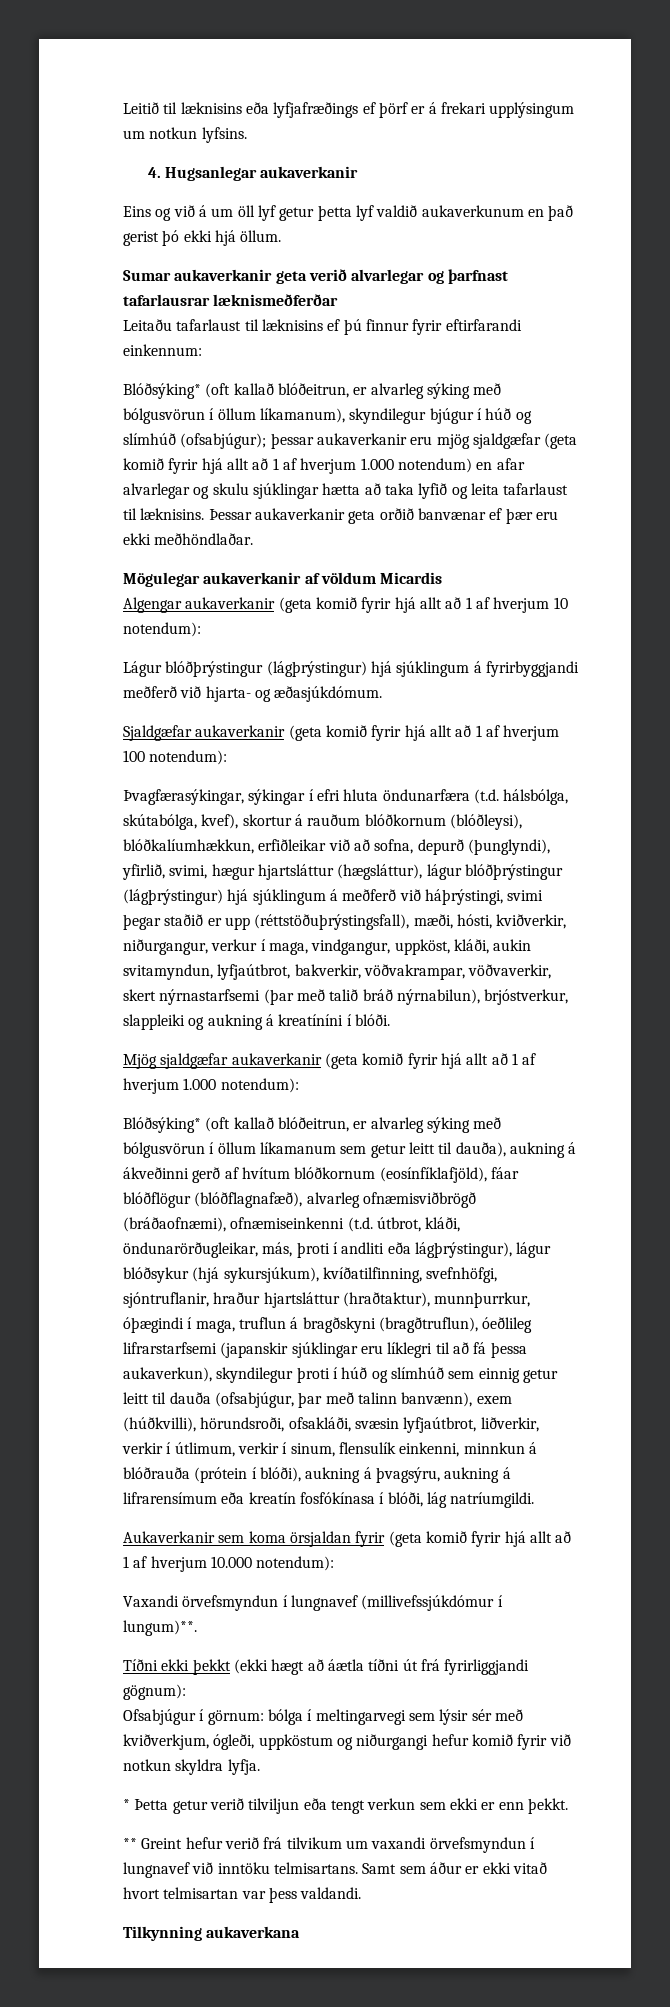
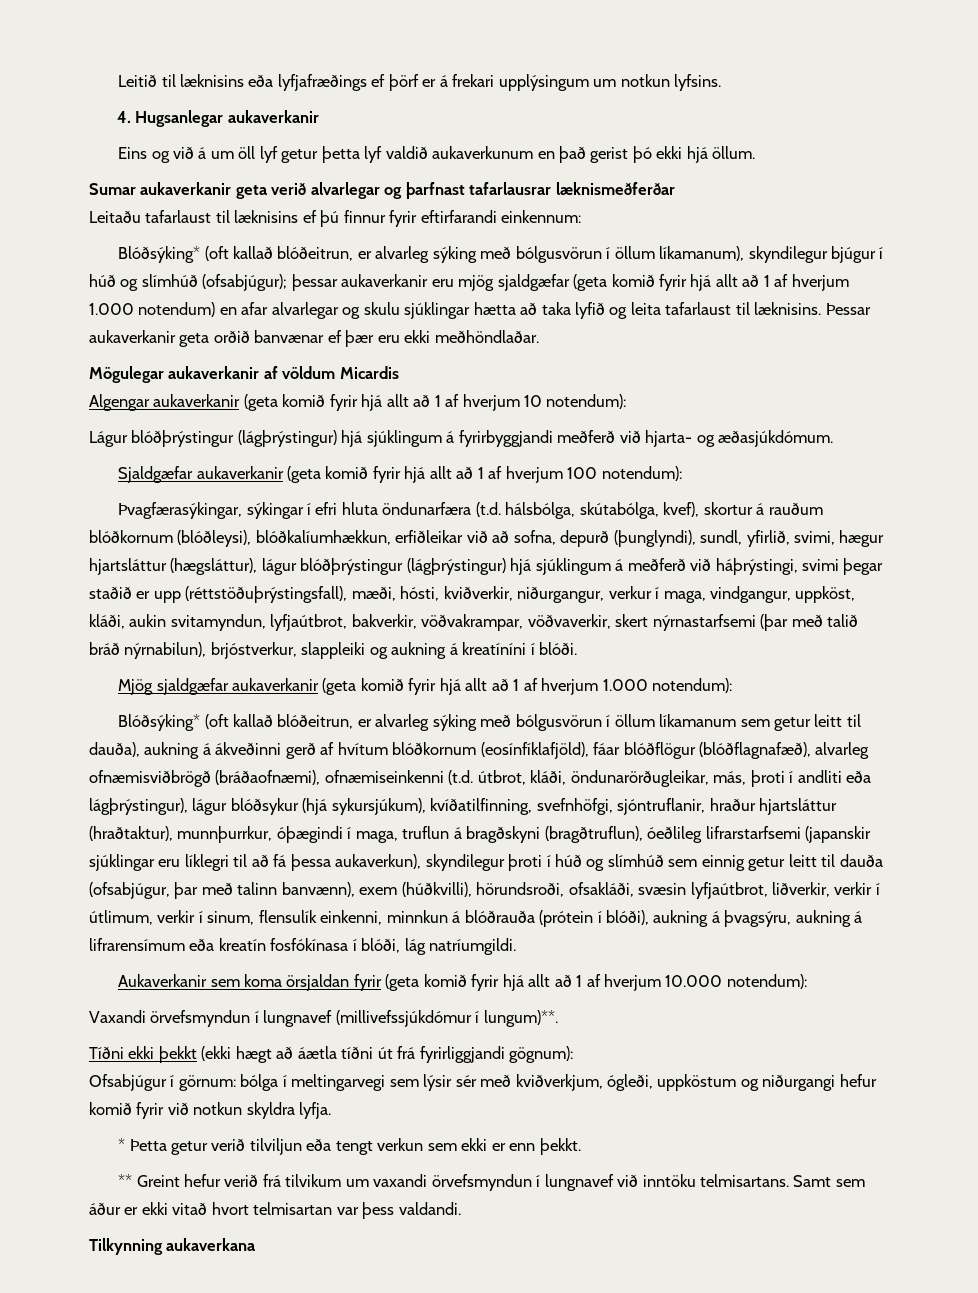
(550, 847) none -> [700,530,743,545] sundl,

